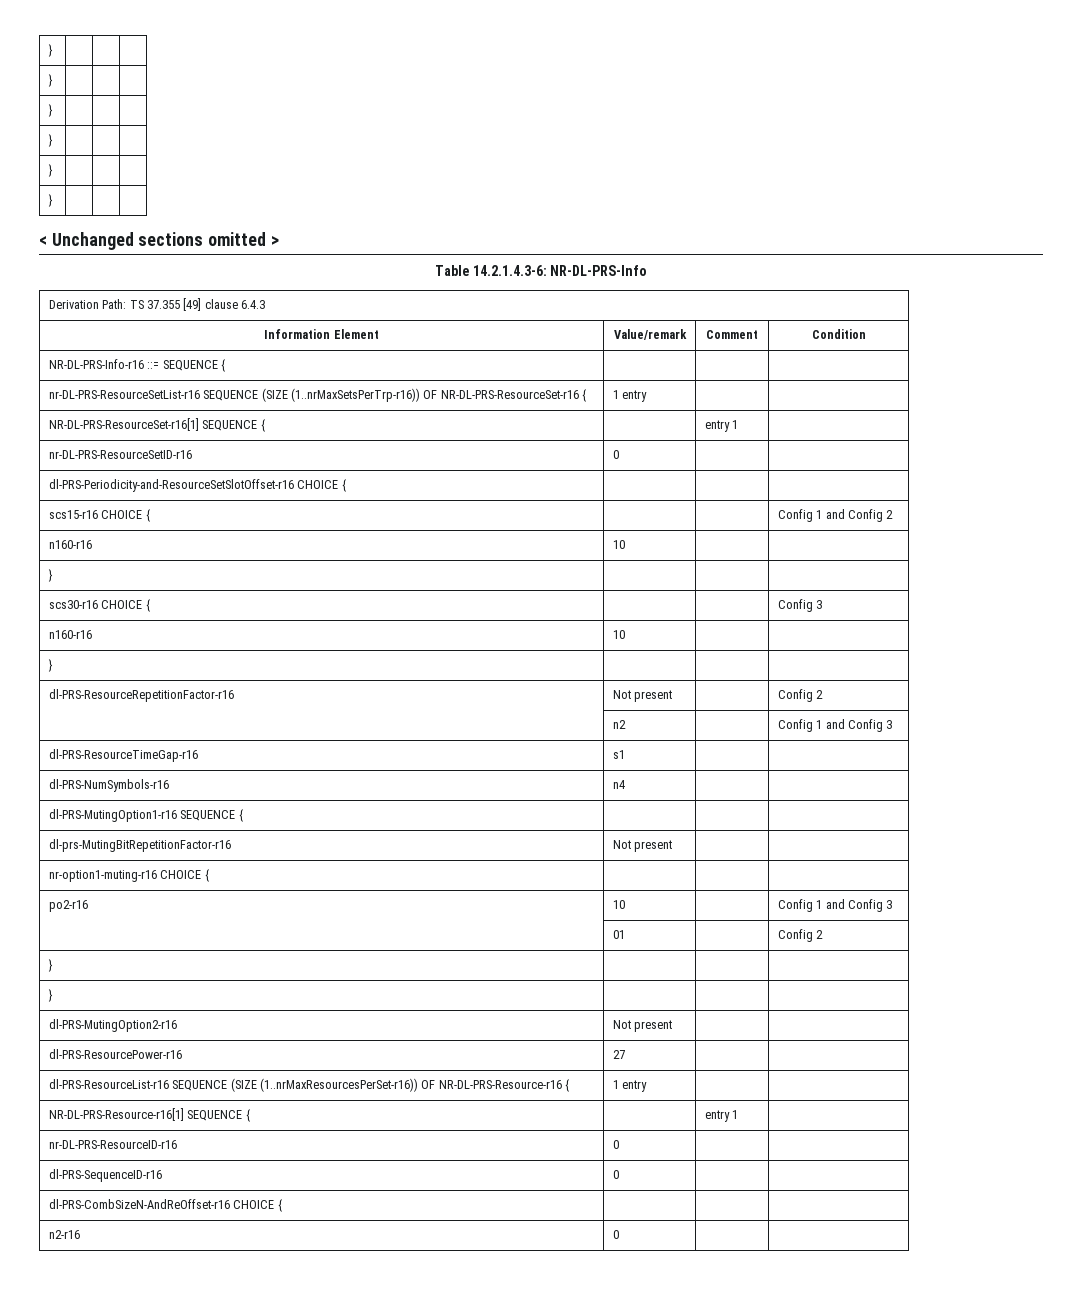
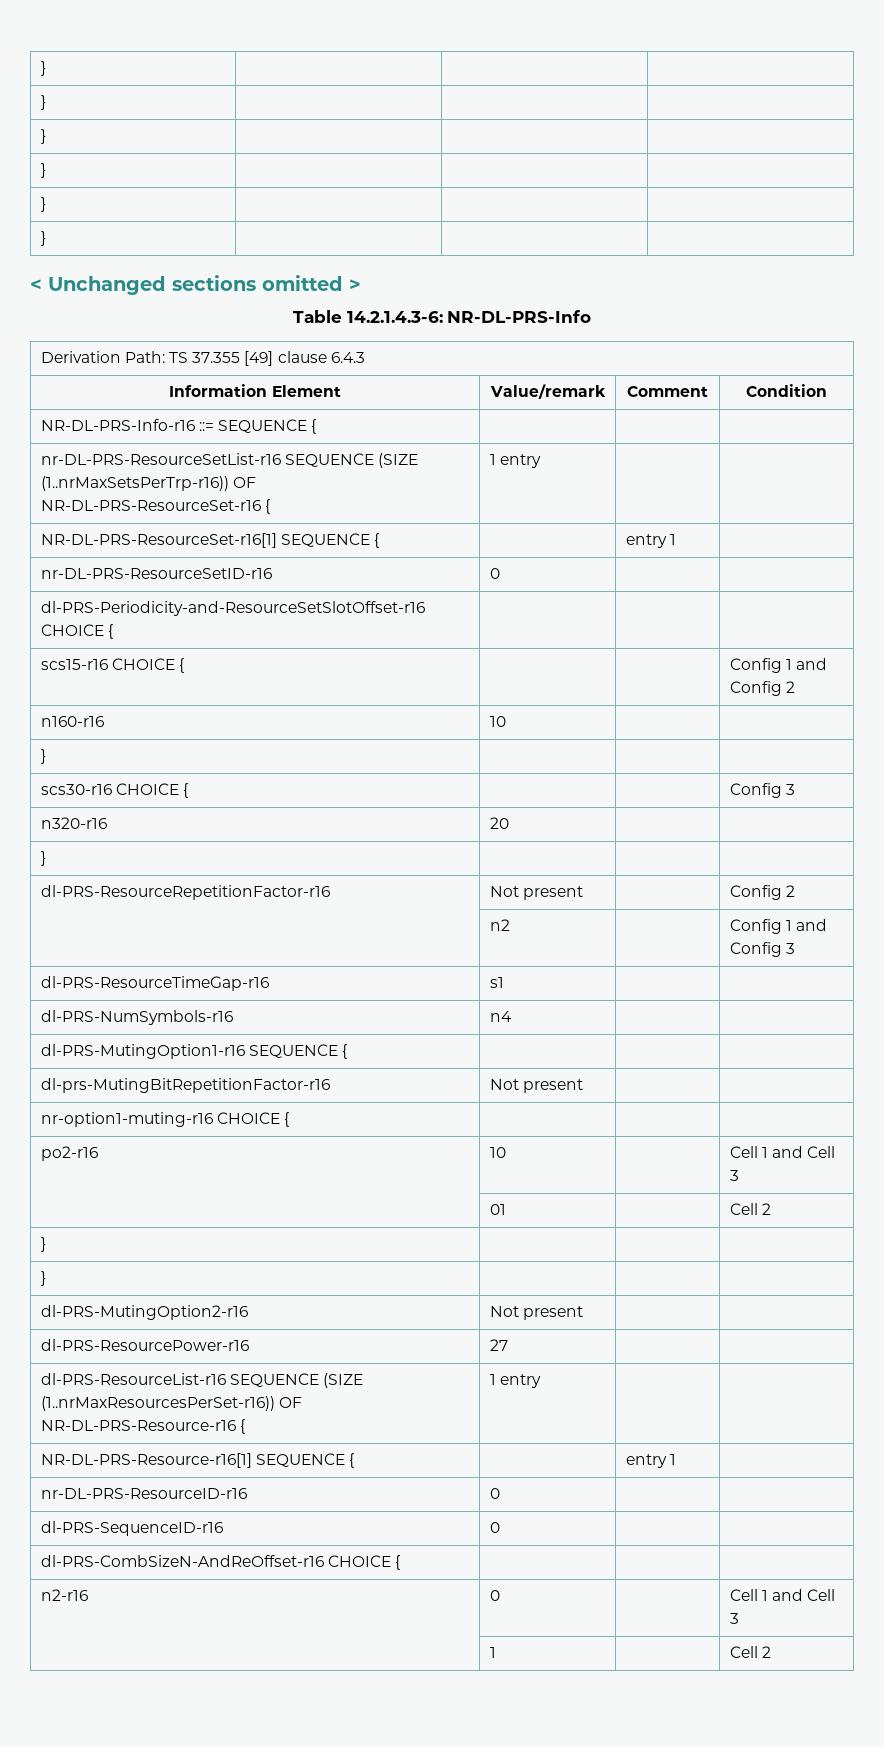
[48,630,92,639] [612,630,625,639] n160-r16 | 10 -> [40,817,107,829] [489,817,509,829] n320-r16 | 20
[777,899,884,912] Config 1 and Config -> [729,1146,836,1158] Cell 1 and Cell
[777,929,813,942] Config -> [729,1203,758,1215] Cell
(619, 1234) none -> [729,1589,836,1601] [729,1613,739,1624] [489,1647,496,1658] [729,1646,771,1658] Cell 1 and Cell 3 // | 1 | | Cell 2

